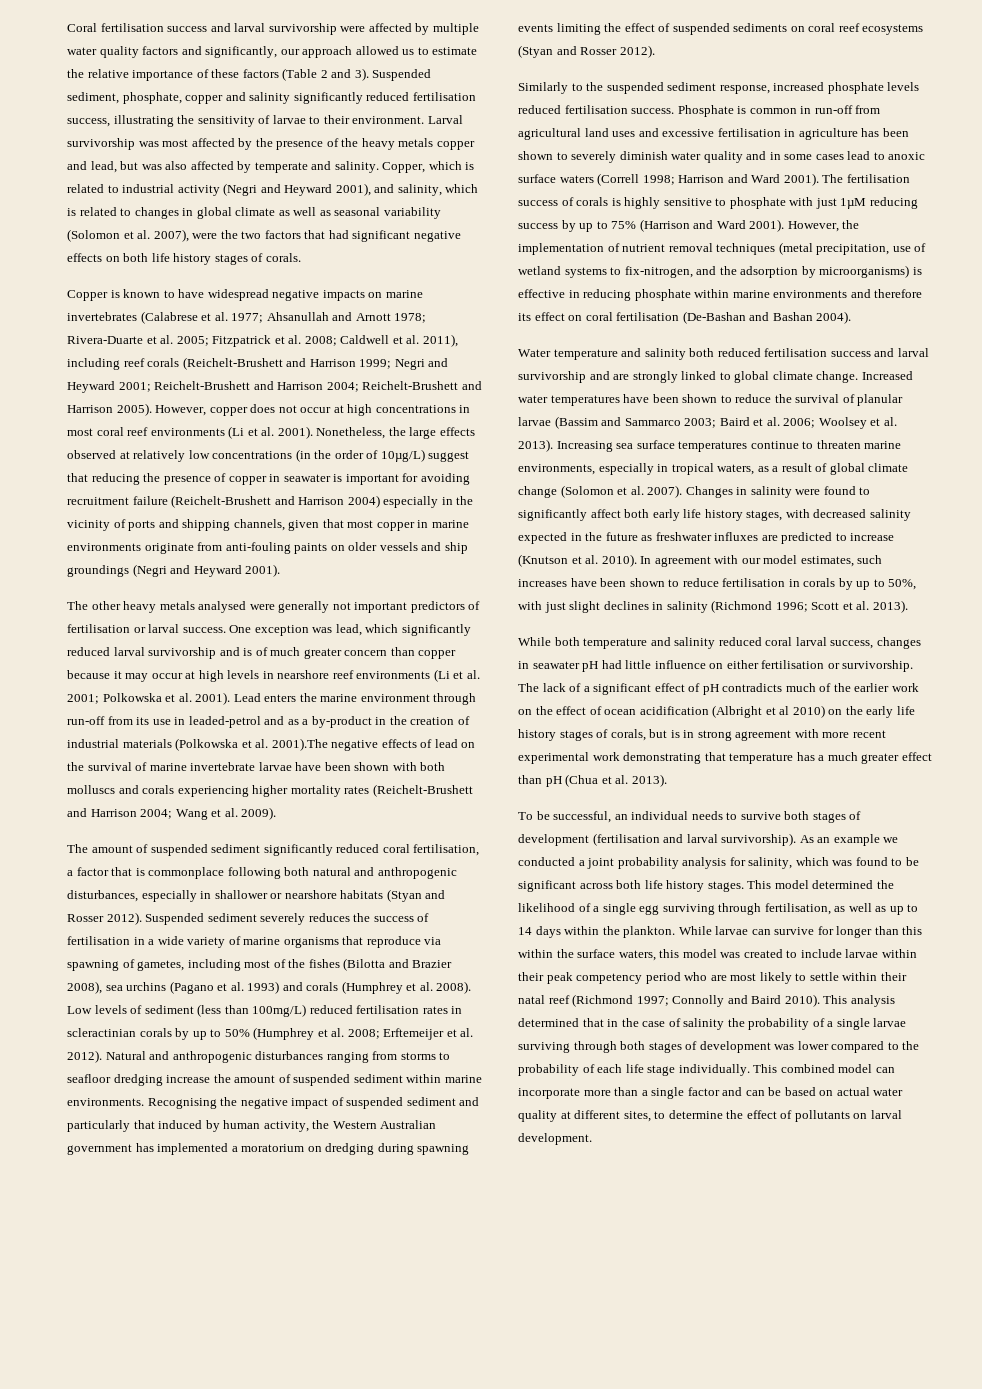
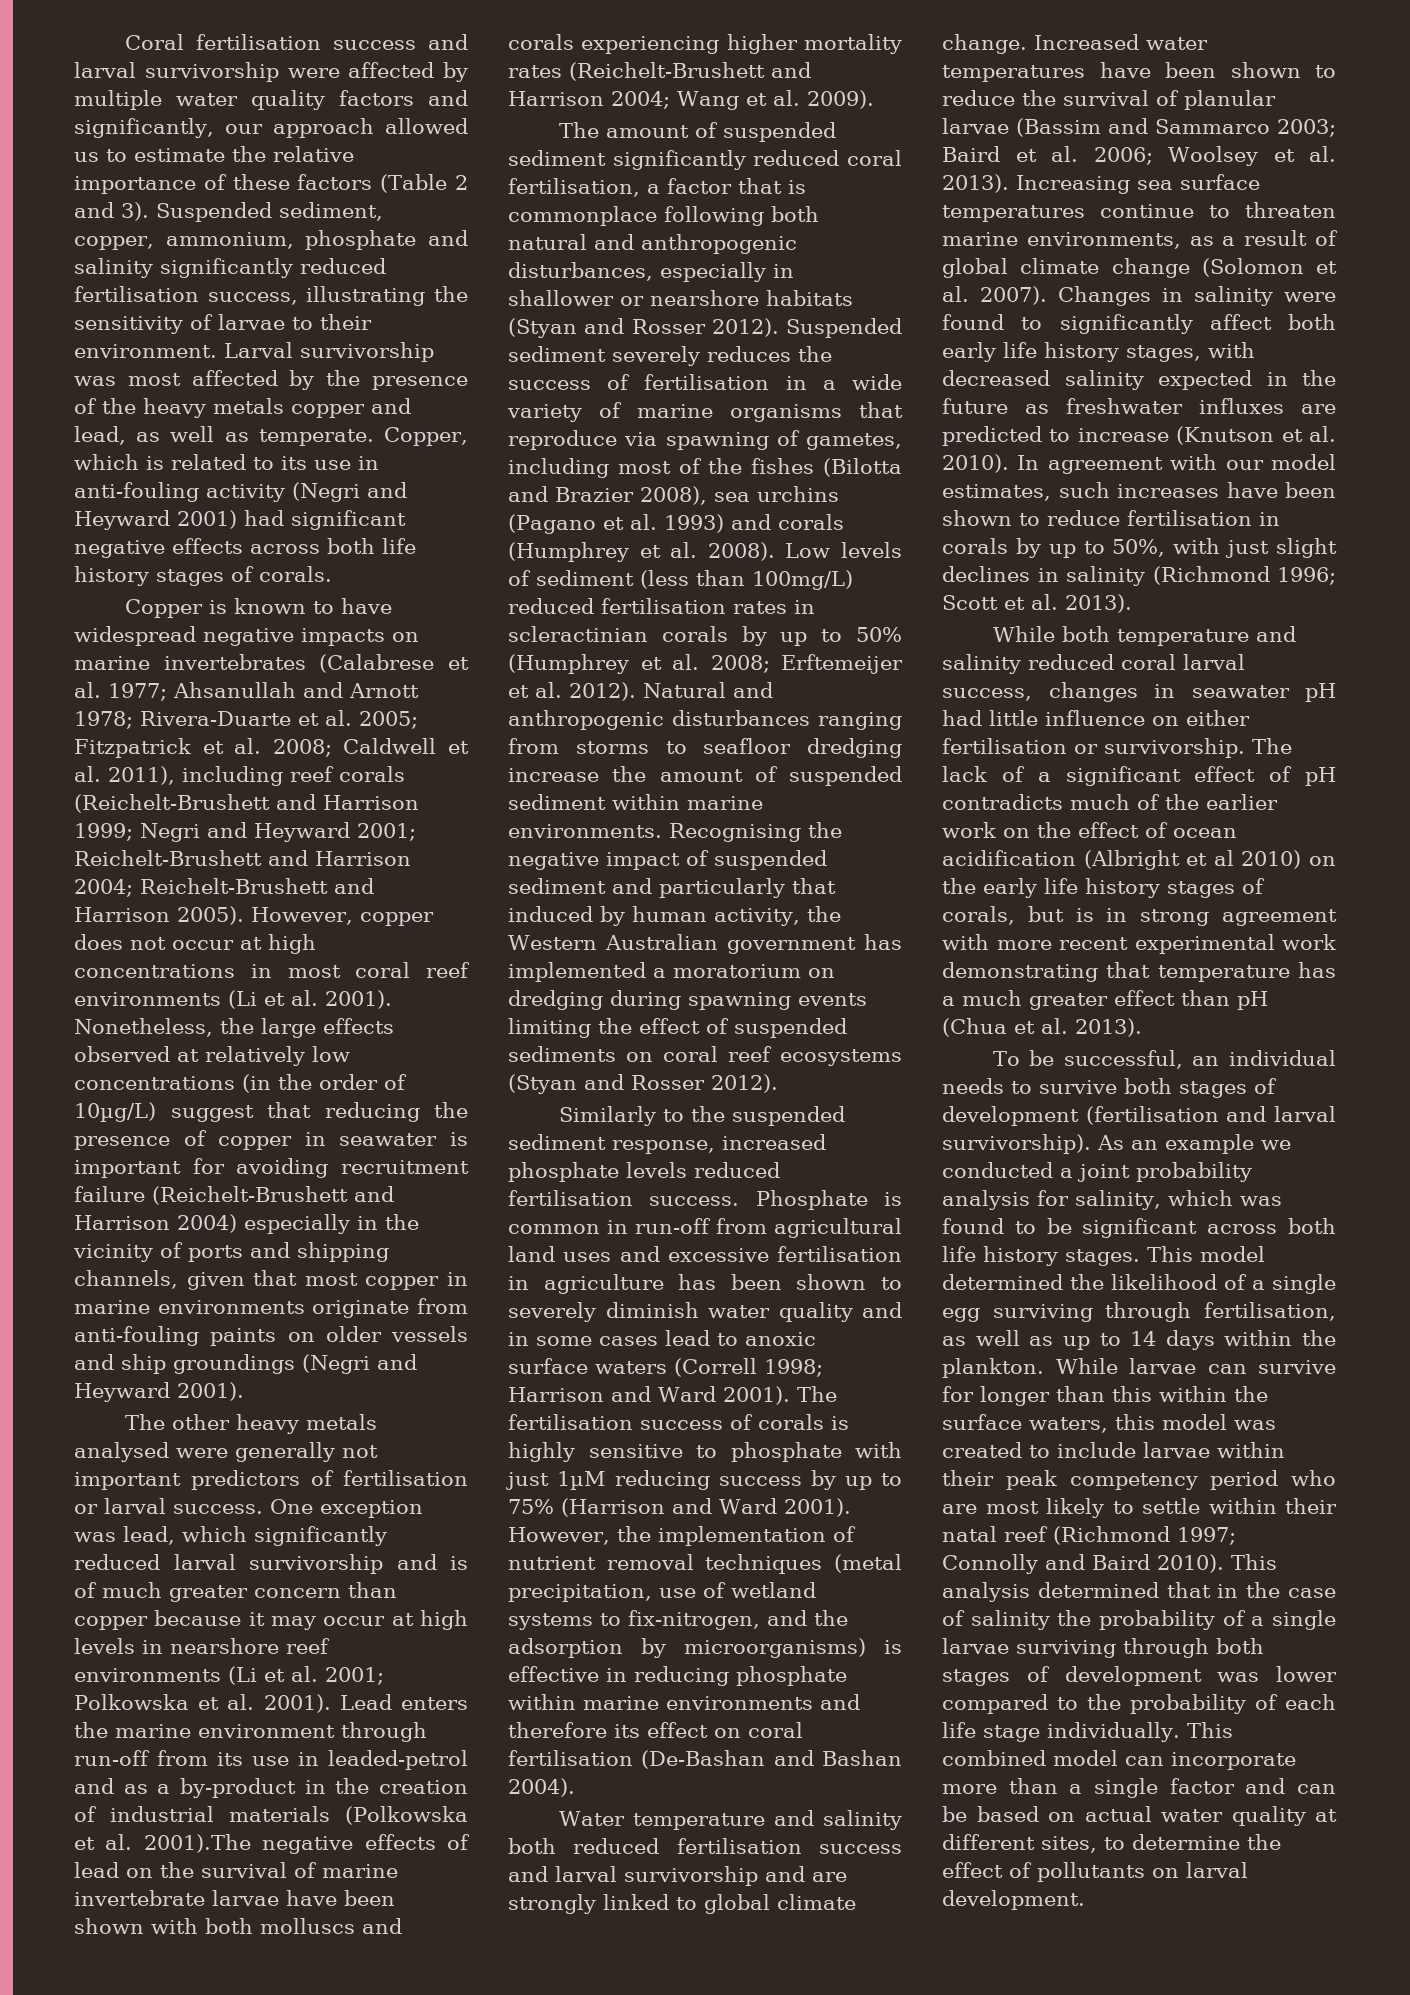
[122,92,224,104] phosphate, copper -> [74,230,417,250] copper, ammonium, phosphate
[120,161,379,173] but was also affected by temperate and salinity. -> [136,426,374,446] as well as temperate.
[122,183,479,196] [67,207,441,219] [67,229,326,242] industrial activity (Negri and Heyward 2001), and salinity, which is related to changes in global climate as well as seasonal variability (Solomon et al. 2007), were the two factors that -> [281,456,379,470] [74,482,407,502] [74,510,237,530] its use in anti-fouling activity (Negri and Heyward 2001)
[105,256,120,262] on -> [250,544,320,554] across
[598,463,755,475] especially in tropical waters, -> (1181, 240) none

